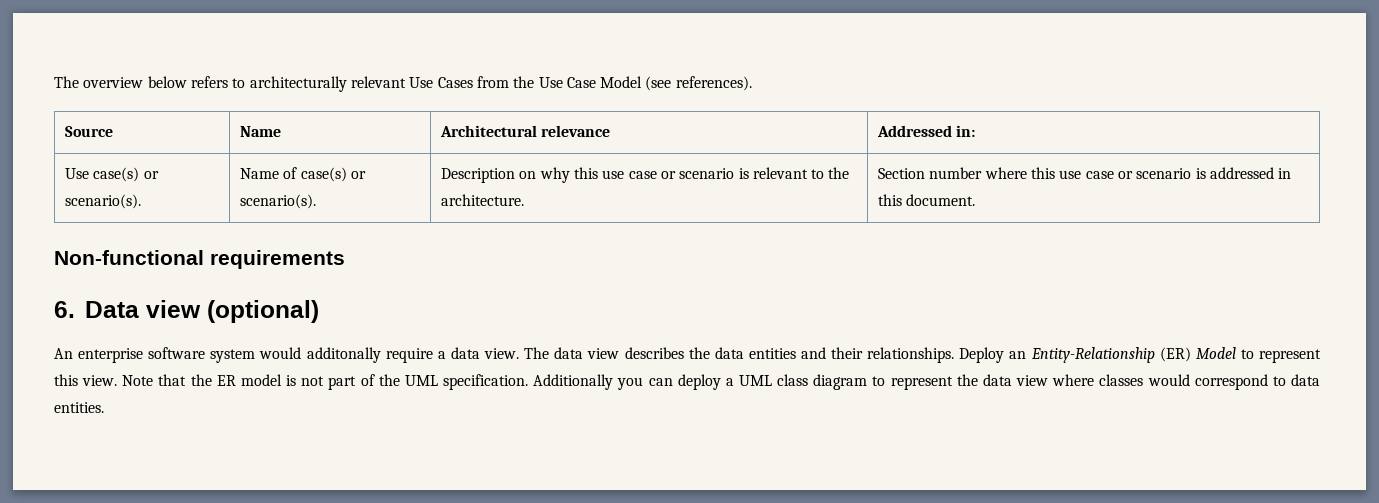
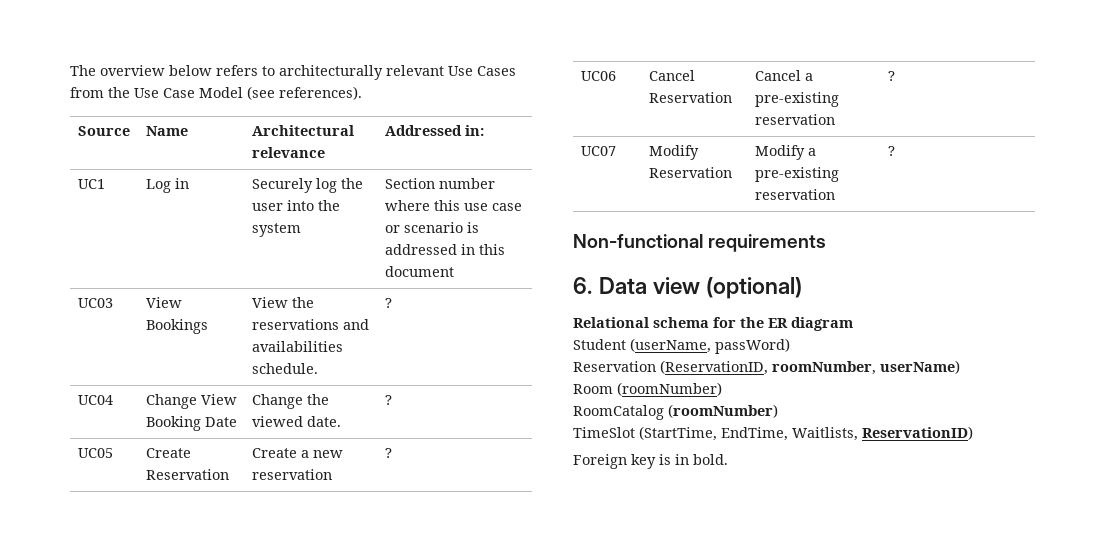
[64,167,159,182] [64,194,141,209] [239,167,366,182] [239,194,316,209] [440,167,850,183] [440,194,524,206] Use case(s) or scenario(s). | Name of case(s) or scenario(s). | Description on why this use case or scenario is relevant to the architecture. -> [77,179,105,189] [145,178,189,193] [251,178,363,193] [251,200,340,211] [251,223,301,237] UC1 | Log in | Securely log the user into the system
[906,194,976,206] document. -> [384,266,454,277] [77,298,113,308] [145,297,182,308] [145,319,208,334] [251,297,314,308] [251,319,369,330] [251,341,343,352] [251,363,318,374] [384,298,392,308] [77,395,113,405] [145,394,237,409] [145,416,237,431] [251,394,329,409] [251,416,341,427] [384,395,392,405] [77,448,113,458] [145,448,191,458] [145,469,229,480] [251,448,343,458] [251,469,332,480] [384,448,392,458] [580,71,616,81] [648,70,695,81] [648,92,732,103] [754,70,813,81] [754,92,839,107] [754,114,835,125] [887,71,895,81] [580,146,616,156] [648,145,699,160] [648,167,732,178] [754,145,816,160] [754,167,839,182] [754,189,835,200] [887,146,895,156] document // UC03 | View Bookings | View the reservations and availabilities schedule. | ? // UC04 | Change View Booking Date | Change the viewed date. | ? // UC05 | Create Reservation | Create a new reservation | ? // UC06 | Cancel Reservation | Cancel a pre-existing reservation | ? // UC07 | Modify Reservation | Modify a pre-existing reservation | ?
[54,347,1321,363] [54,374,1320,390] [54,402,104,413] An enterprise software system would additonally require a data view. The data view describes the data entities and their relationships. Deploy an Entity-Relationship (ER) Model to represent this view. Note that the ER model is not part of the UML specification. Additionally you can deploy a UML class diagram to represent the data view where classes would correspond to data entities. -> [573,317,853,331] [573,338,790,354] [573,360,960,375] [573,382,722,396] [573,404,778,420] [573,426,973,441] [573,454,728,469] Relational schema for the ER diagram // Student (userName, passWord) // Reservation (ReservationID, roomNumber, userName) // Room (roomNumber) // RoomCatalog (roomNumber) // TimeSlot (StartTime, EndTime, Waitlists, ReservationID) // Foreign key is in bold.

